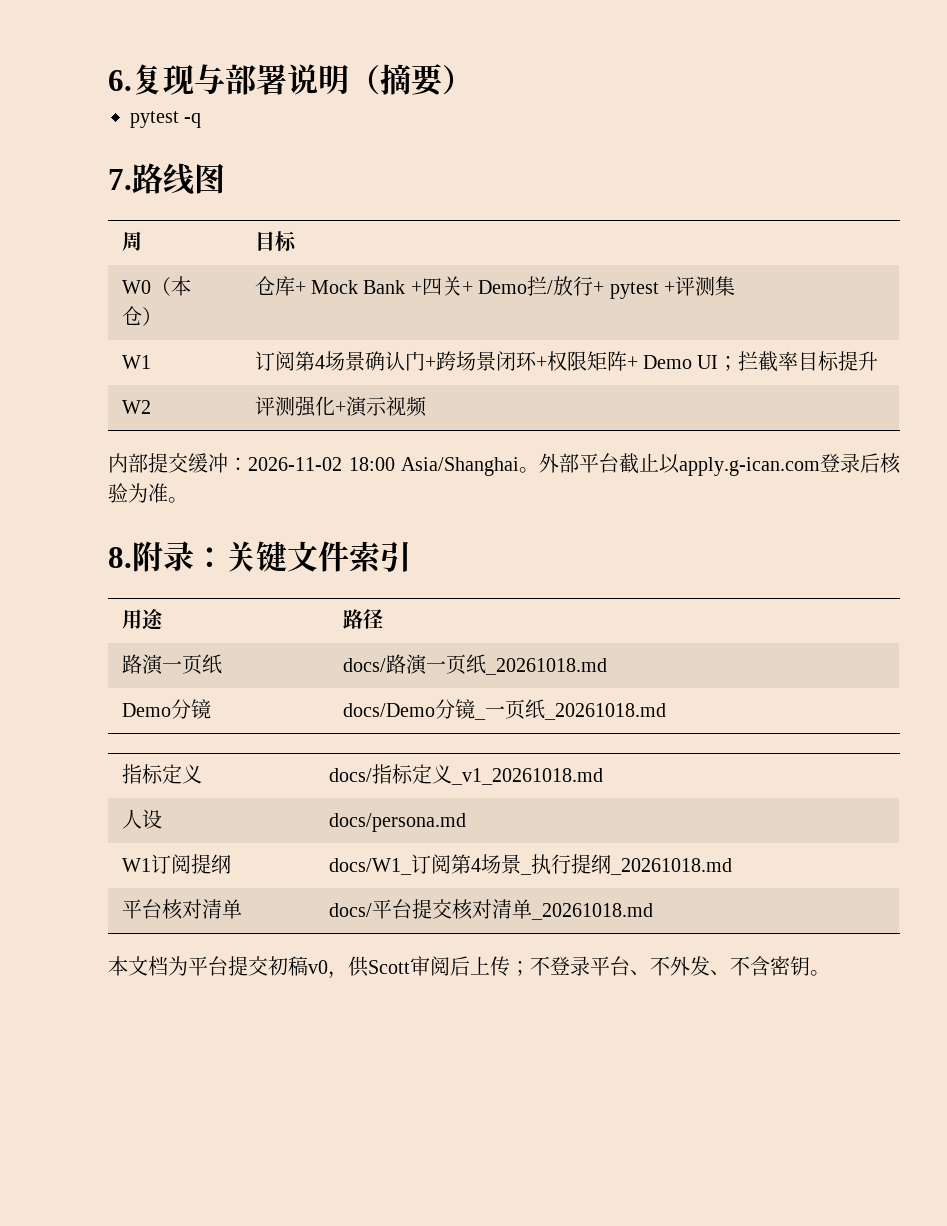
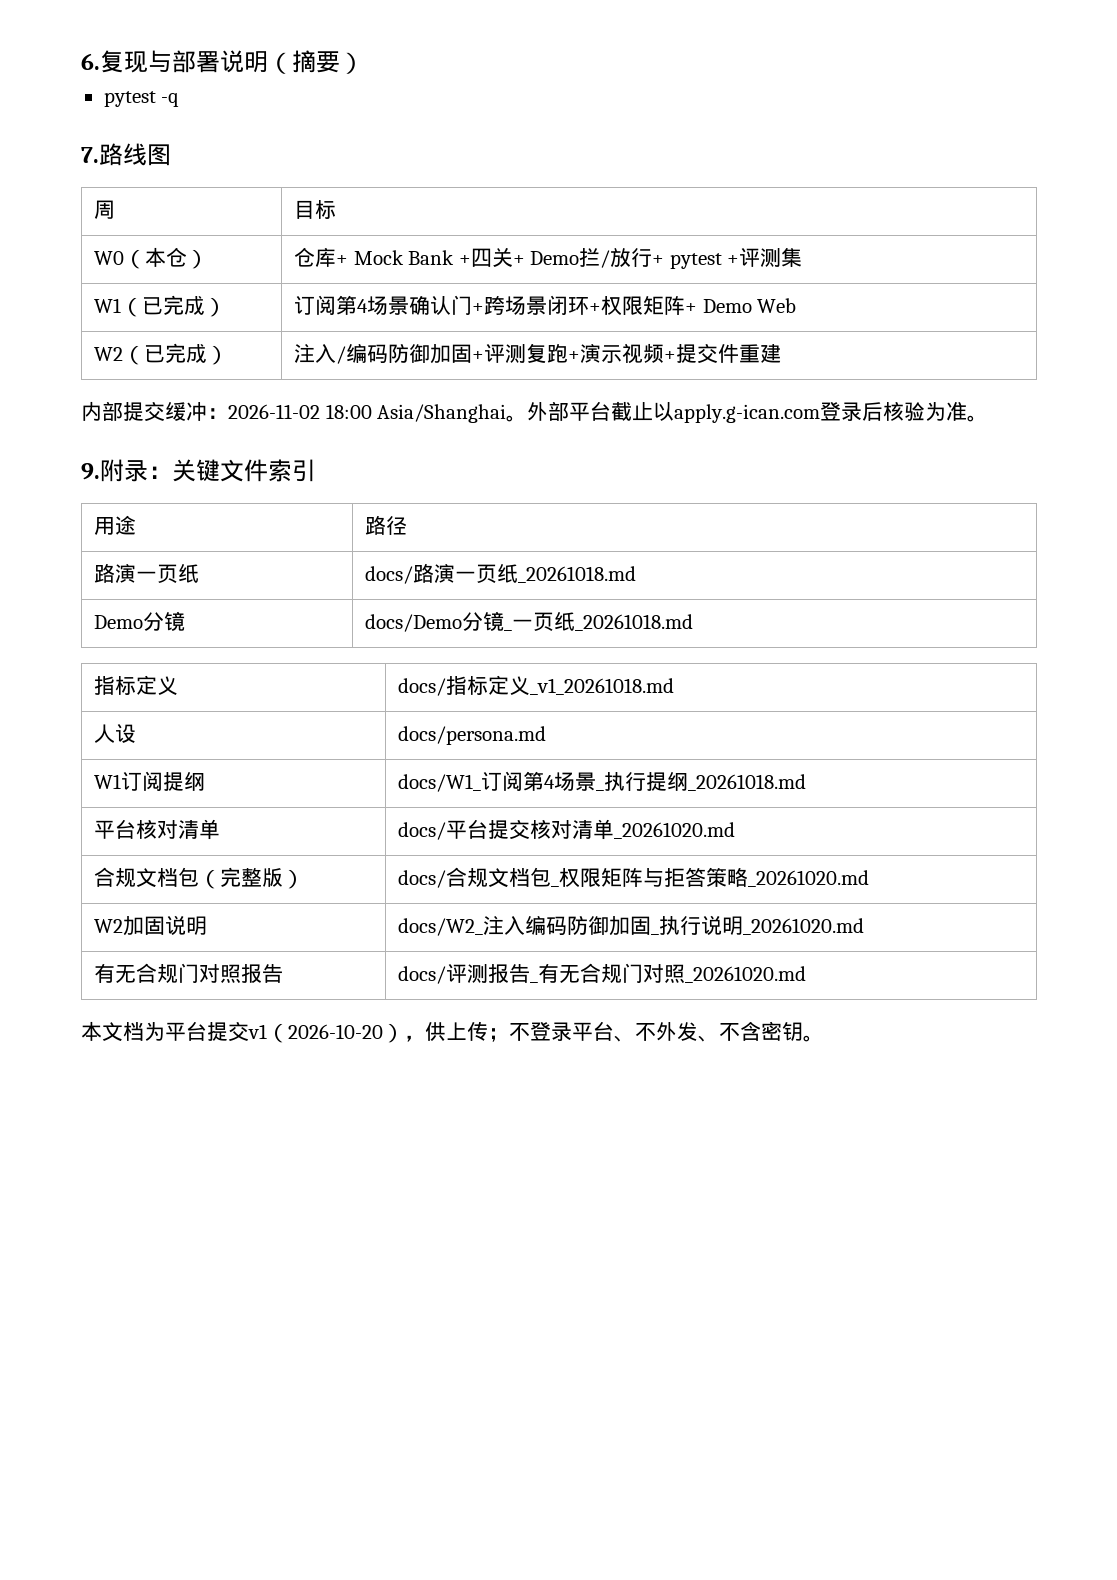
(151, 362) none -> [121,295,227,317] （已完成）
[697,351,879,372] [121,400,151,414] [254,396,335,417] UI；拦截率目标提升 // W2 | 评测强化 -> [757,298,797,313] [94,343,229,365] [294,343,569,364] Web // W2（已完成） | 注入/编码防御加固+评测复跑
(427, 406) none -> [664,343,782,364] +提交件重建
[108,547,132,568] 8. -> [81,463,100,480] 9.
[530,903,653,920] _20261018.md -> [614,822,736,839] [94,867,305,889] [398,867,870,888] [94,915,208,936] [398,915,865,936] [94,963,284,984] [398,963,807,984] _20261020.md // 合规文档包（完整版） | docs/合规文档包_权限矩阵与拒答策略_20261020.md // W2加固说明 | docs/W2_注入编码防御加固_执行说明_20261020.md // 有无合规门对照报告 | docs/评测报告_有无合规门对照_20261020.md
[268,956,470,979] 初稿v0，供Scott审阅后 -> [248,1022,446,1043] v1（2026-10-20），供

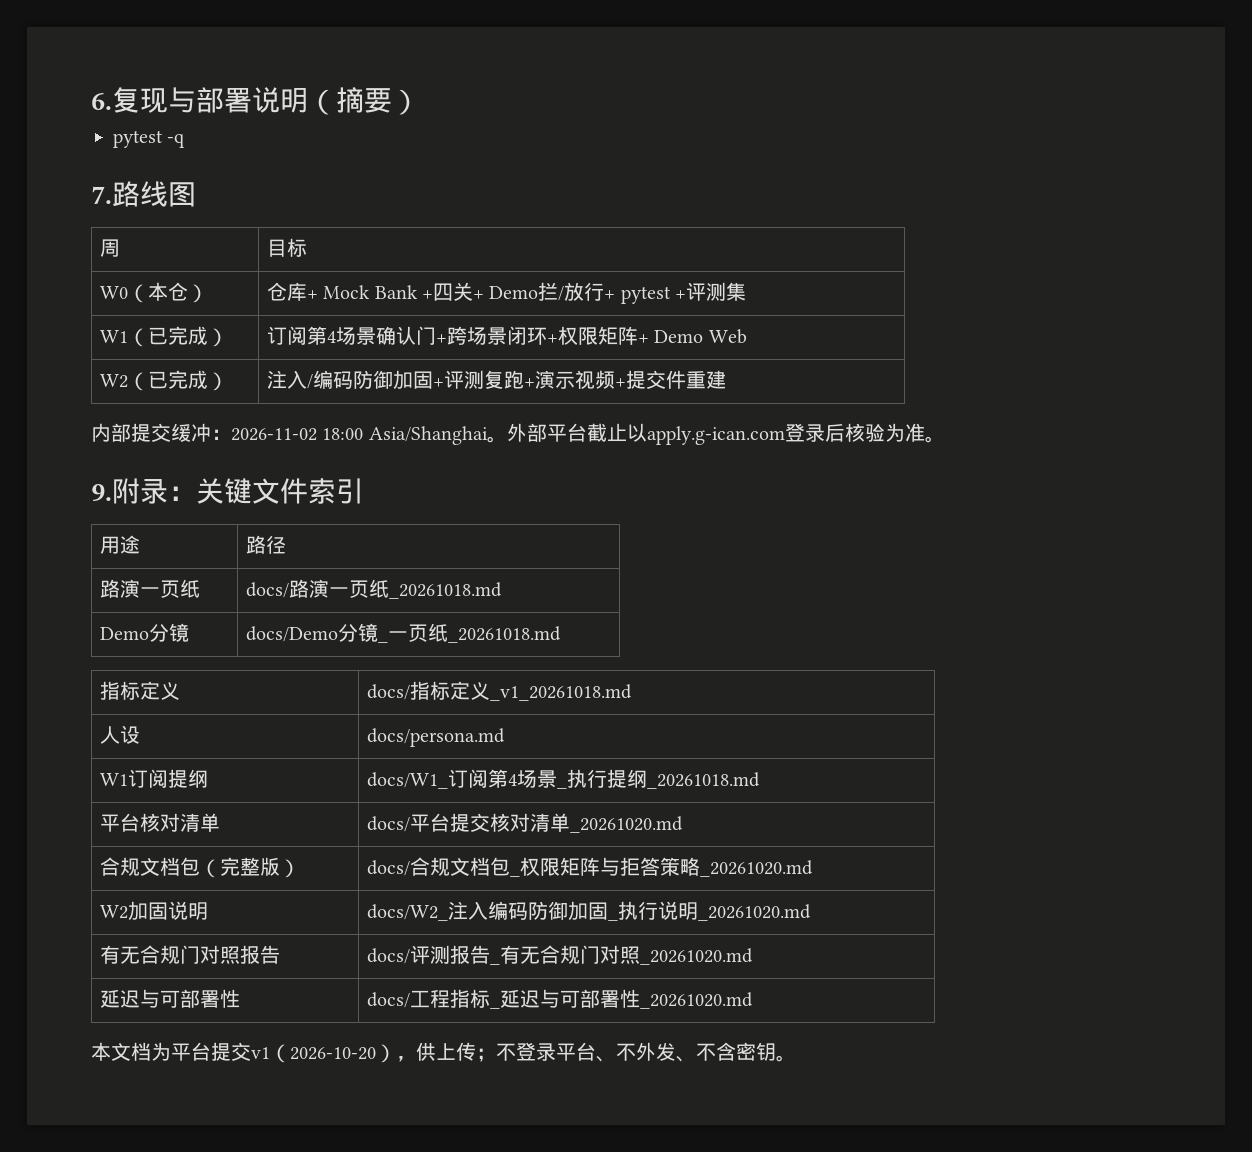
(807, 974) none -> [99,989,240,1008] [366,989,753,1009] // 延迟与可部署性 | docs/工程指标_延迟与可部署性_20261020.md

